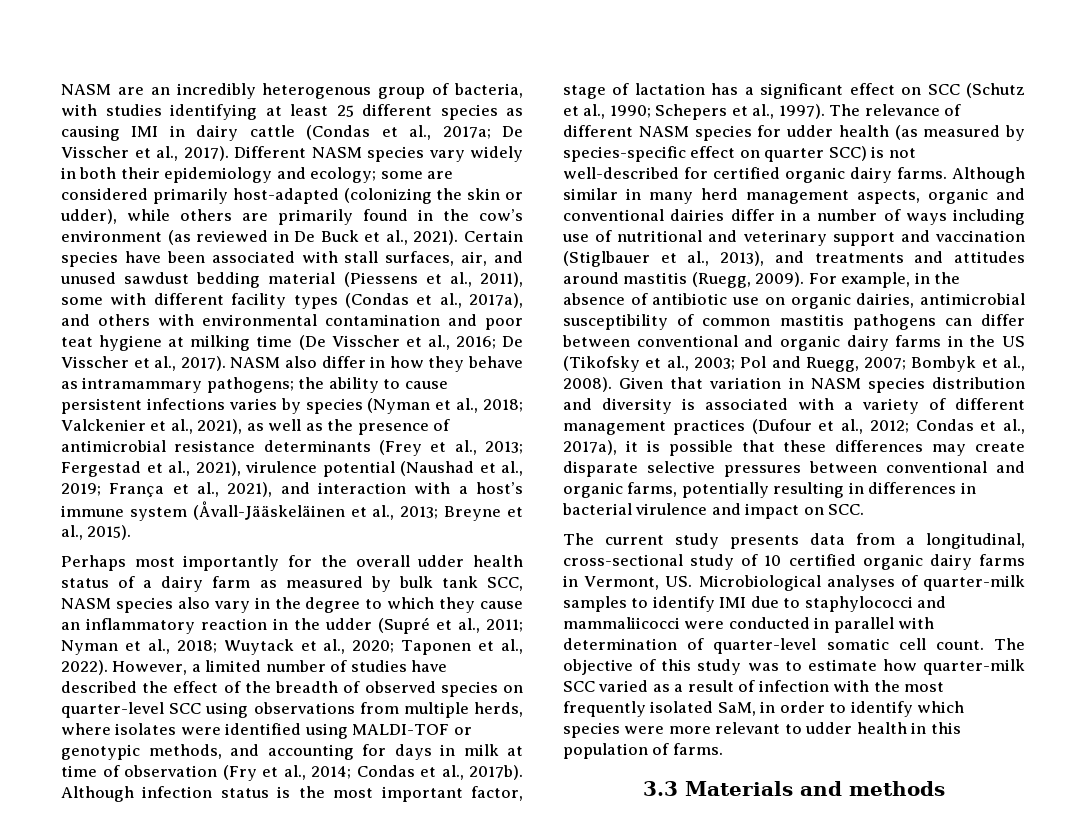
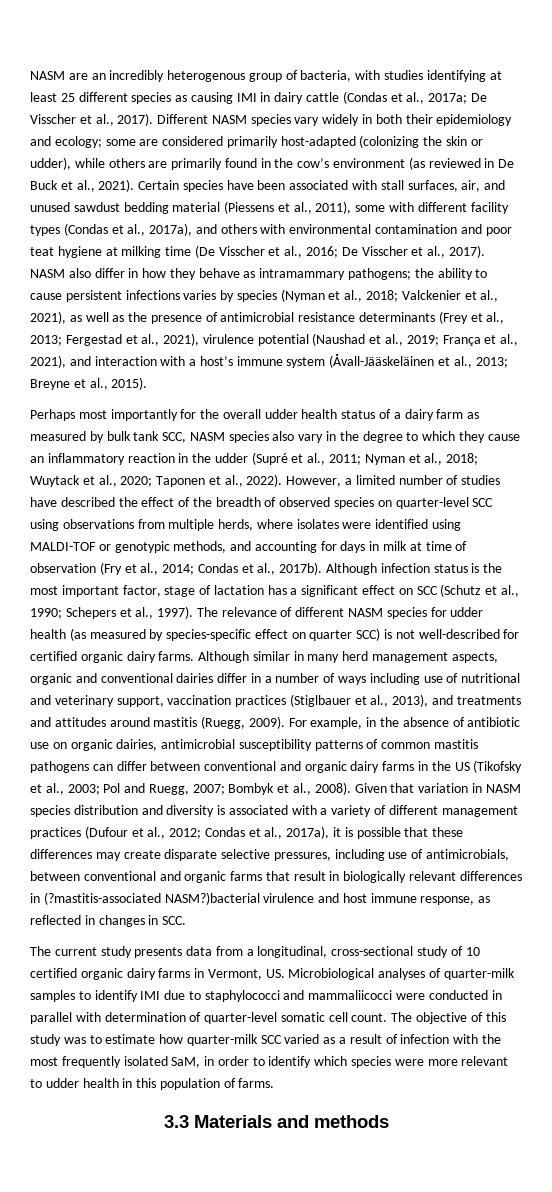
[832,230,1025,246] support and vaccination -> [116,695,287,707] support, vaccination practices
(668, 322) none -> [314,740,363,751] patterns
[724,461,1025,477] [563,482,976,498] [562,503,824,519] pressures between conventional and organic farms, potentially resulting in differences in bacterial virulence and impact on -> [273,849,510,861] [30,871,522,883] [30,892,491,905] [30,915,159,927] pressures, including use of antimicrobials, between conventional and organic farms that result in biologically relevant differences in (?mastitis-associated NASM?)bacterial virulence and host immune response, as reflected in changes in

